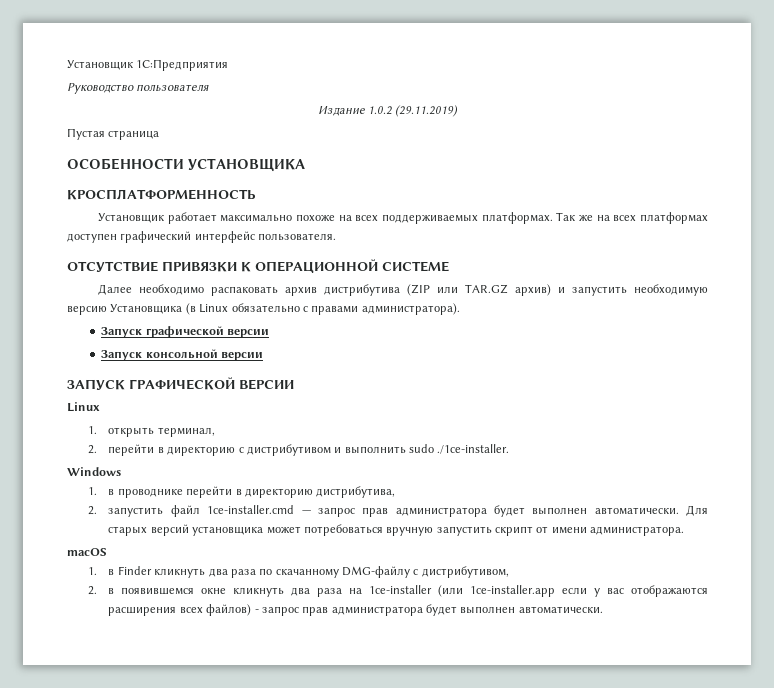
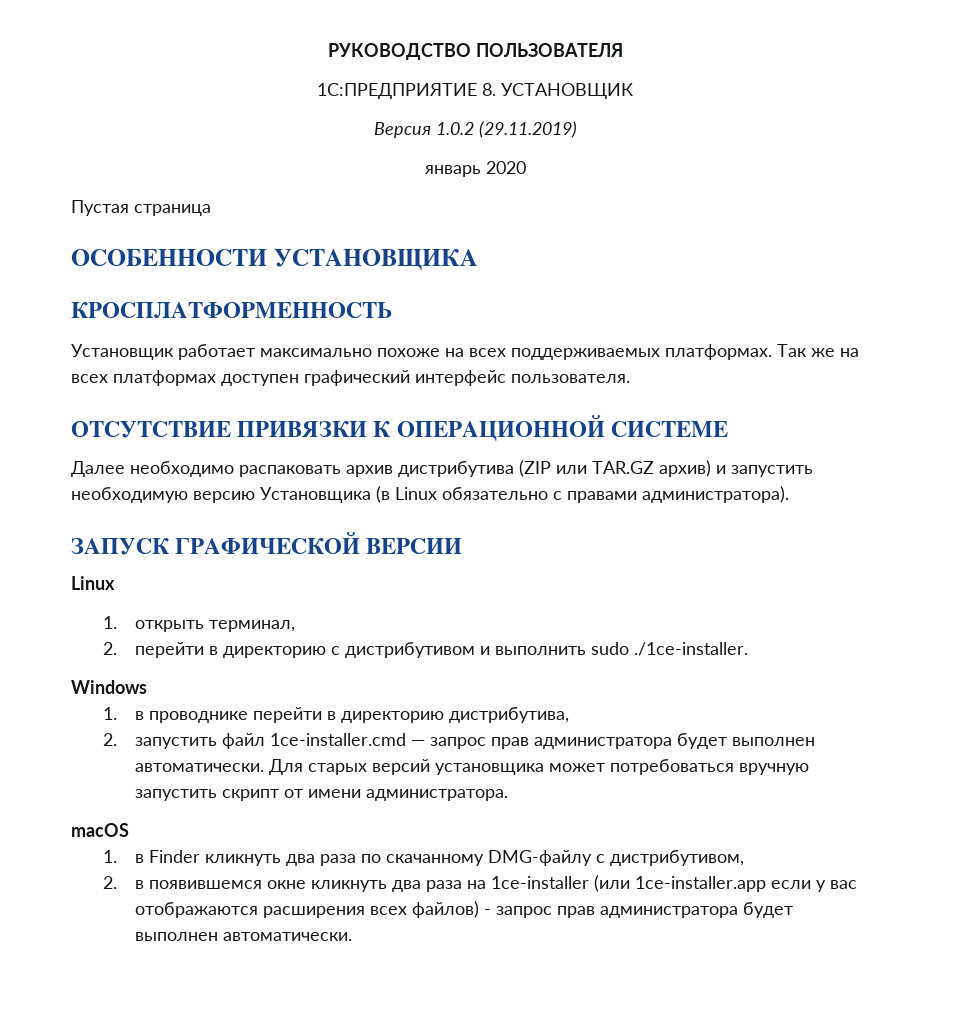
[67,59,229,71] [67,83,210,94] [317,106,366,116] Установщик 1С:Предприятия // Руководство пользователя // Издание -> [327,43,623,60] [317,83,633,99] [373,122,431,138] РУКОВОДСТВО ПОЛЬЗОВАТЕЛЯ // 1С:ПРЕДПРИЯТИЕ 8. УСТАНОВЩИК // Версия
(459, 111) none -> [424,161,526,177] // январь 2020
[101,326,270,338] [101,349,264,361] // Запуск графической версии // Запуск консольной версии -> (789, 494) none

